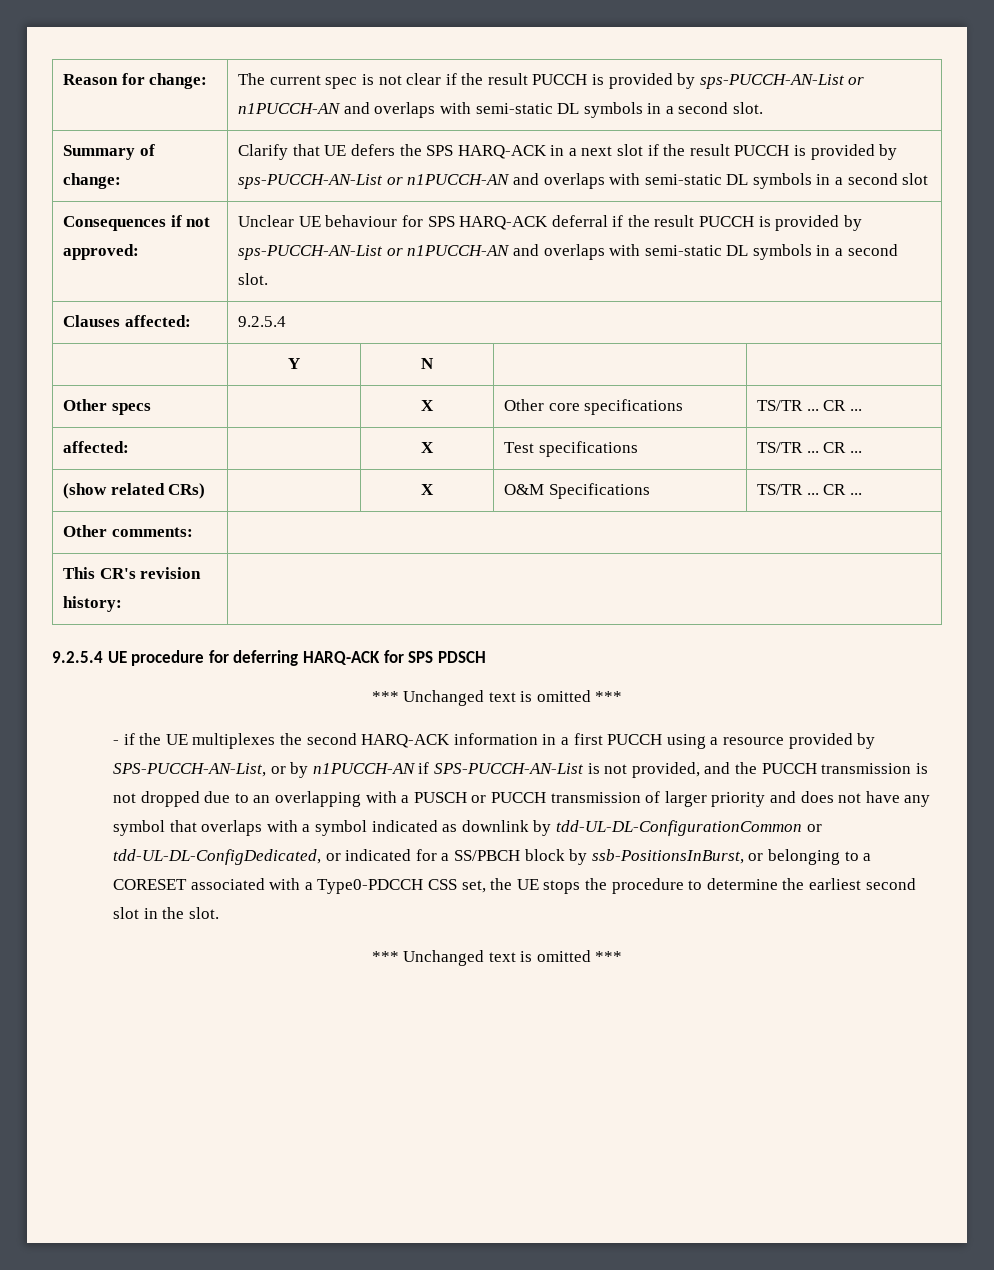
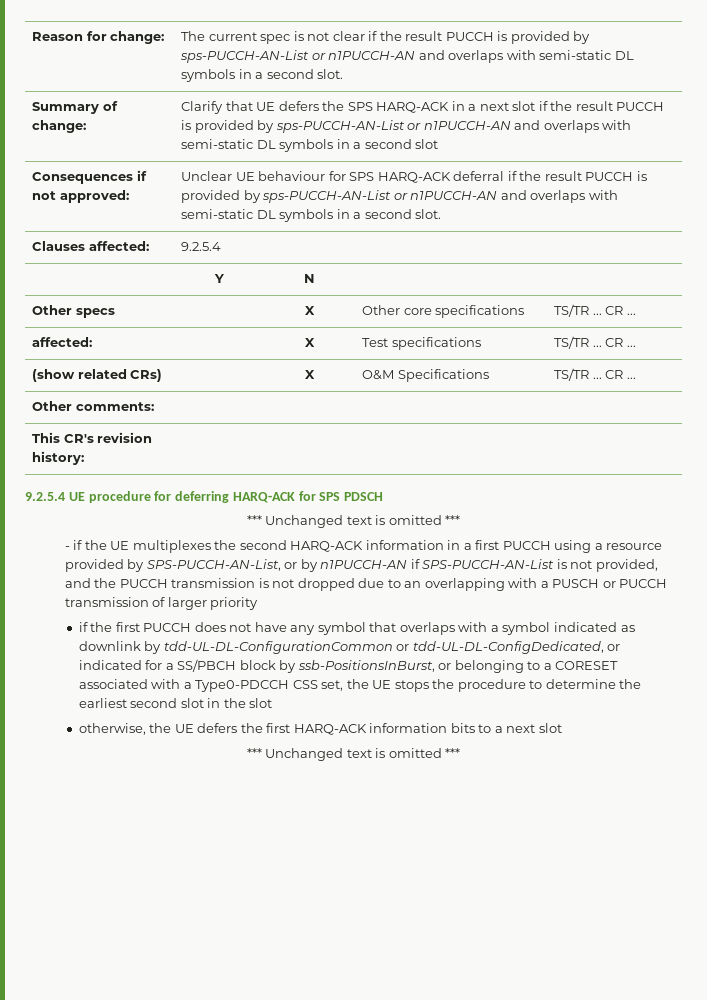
[769,791,796,803] and -> [78,622,192,632] // if the first PUCCH
[188,907,219,919] slot. -> [249,698,273,708] [78,723,562,735] slot // otherwise, the UE defers the first HARQ-ACK information bits to a next slot

